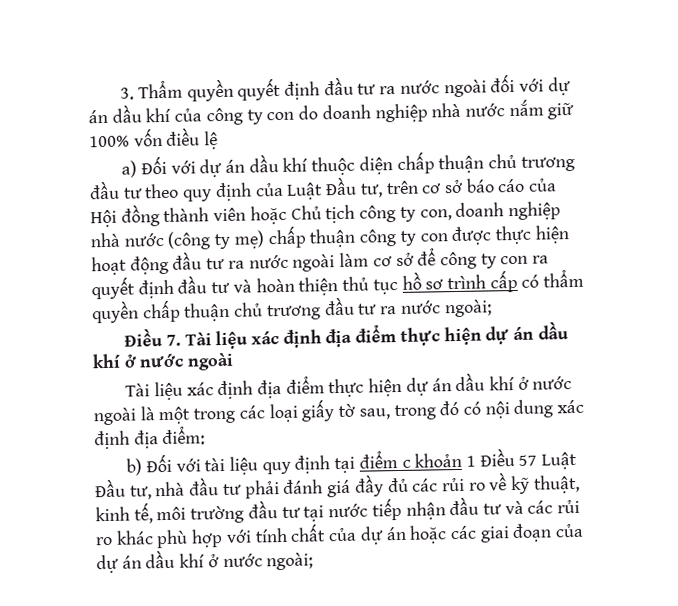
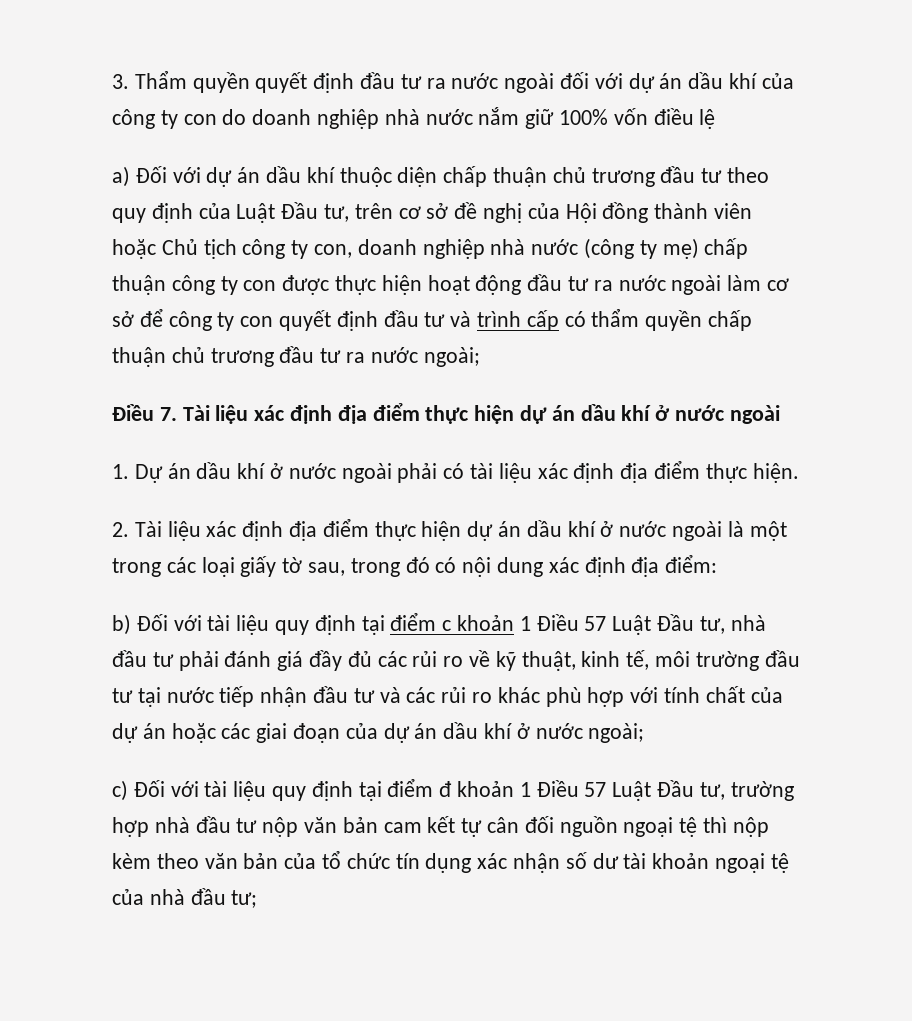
[465,178,526,193] báo cáo -> [454,202,523,223] đề nghị
[532,255,550,264] ra -> (274, 321) none
[255,271,444,296] hoàn thiện thủ tục hồ sơ -> (472, 319) none
(235, 361) none -> [112,461,799,483] [112,522,129,537] 1. Dự án dầu khí ở nước ngoài phải có tài liệu xác định địa điểm thực hiện. // 2.
(314, 561) none -> [112,779,794,801] [112,816,769,837] [112,851,789,873] [112,888,258,908] // c) Đối với tài liệu quy định tại điểm đ khoản 1 Điều 57 Luật Đầu tư, trường hợp nhà đầu tư nộp văn bản cam kết tự cân đối nguồn ngoại tệ thì nộp kèm theo văn bản của tổ chức tín dụng xác nhận số dư tài khoản ngoại tệ của nhà đầu tư;

